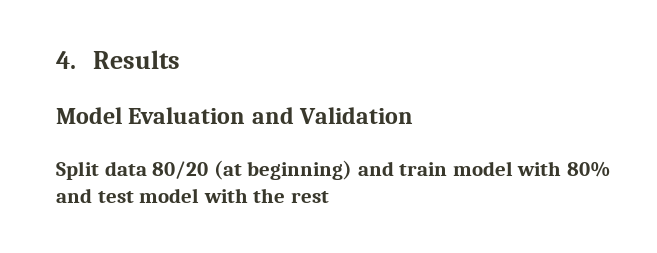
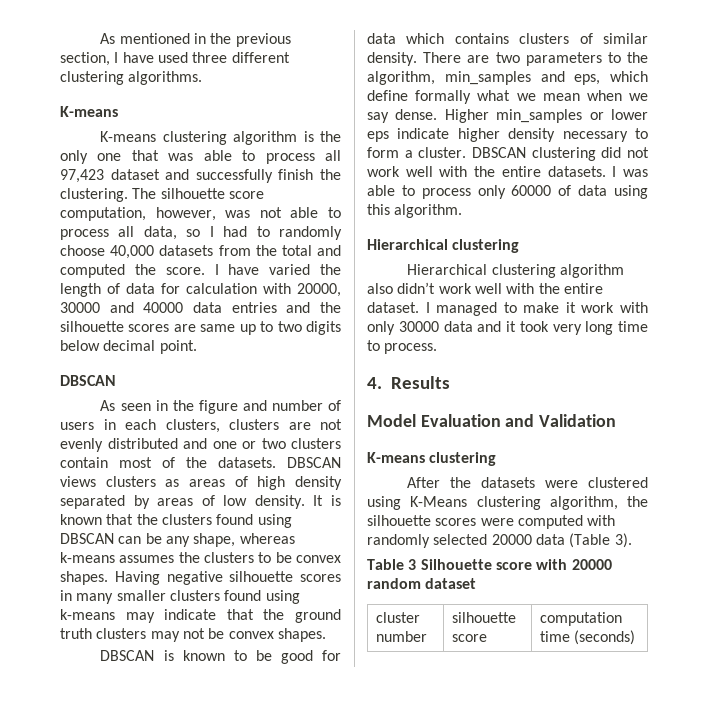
(56, 60) none -> [100,33,291,47] [60,52,290,66] [60,71,203,85] [60,106,118,117] [100,131,342,145] [60,150,341,164] [60,169,341,183] [60,188,264,202] [60,207,341,221] [60,226,342,240] [60,245,341,259] [60,264,341,278] [60,283,341,297] [60,302,341,313] [60,321,341,335] [60,340,197,354] [60,375,116,386] [100,400,341,414] [60,419,342,433] [60,438,341,452] [60,457,341,468] [60,476,342,490] [60,495,341,509] [60,514,292,528] [60,533,295,547] [60,552,341,563] [60,571,341,585] [60,590,300,604] [60,609,341,623] [60,628,326,642] [100,650,341,664] [367,33,648,44] [367,52,648,66] [367,71,648,85] [367,90,648,104] [367,109,648,123] [367,128,648,142] [367,147,649,161] [367,166,648,177] [367,185,648,199] [367,204,463,218] [367,239,520,253] [407,264,625,278] [367,282,603,294] [367,302,648,316] [367,321,648,335] [367,340,438,354] As mentioned in the previous section, I have used three different clustering algorithms. // K-means // K-means clustering algorithm is the only one that was able to process all 97,423 dataset and successfully finish the clustering. The silhouette score computation, however, was not able to process all data, so I had to randomly choose 40,000 datasets from the total and computed the score. I have varied the length of data for calculation with 20000, 30000 and 40000 data entries and the silhouette scores are same up to two digits below decimal point. // DBSCAN // As seen in the figure and number of users in each clusters, clusters are not evenly distributed and one or two clusters contain most of the datasets. DBSCAN views clusters as areas of high density separated by areas of low density. It is known that the clusters found using DBSCAN can be any shape, whereas k-means assumes the clusters to be convex shapes. Having negative silhouette scores in many smaller clusters found using k-means may indicate that the ground truth clusters may not be convex shapes. // DBSCAN is known to be good for data which contains clusters of similar density. There are two parameters to the algorithm, min_samples and eps, which define formally what we mean when we say dense. Higher min_samples or lower eps indicate higher density necessary to form a cluster. DBSCAN clustering did not work well with the entire datasets. I was able to process only 60000 of data using this algorithm. // Hierarchical clustering // Hierarchical clustering algorithm also didn’t work well with the entire dataset. I managed to make it work with only 30000 data and it took very long time to process. //
[56,160,611,180] [56,188,329,203] Split data 80/20 (at beginning) and train model with 80% and test model with the rest -> [367,452,497,466] [407,477,648,488] [367,496,648,510] [367,515,616,529] [367,533,632,548] [367,559,612,570] [367,578,477,589] [375,612,420,623] [375,631,427,642] [451,612,516,623] [451,634,487,642] [539,612,622,626] [539,630,635,645] K-means clustering // After the datasets were clustered using K-Means clustering algorithm, the silhouette scores were computed with randomly selected 20000 data (Table 3). // Table 3 Silhouette score with 20000 random dataset // cluster number | silhouette score | computation time (seconds)

